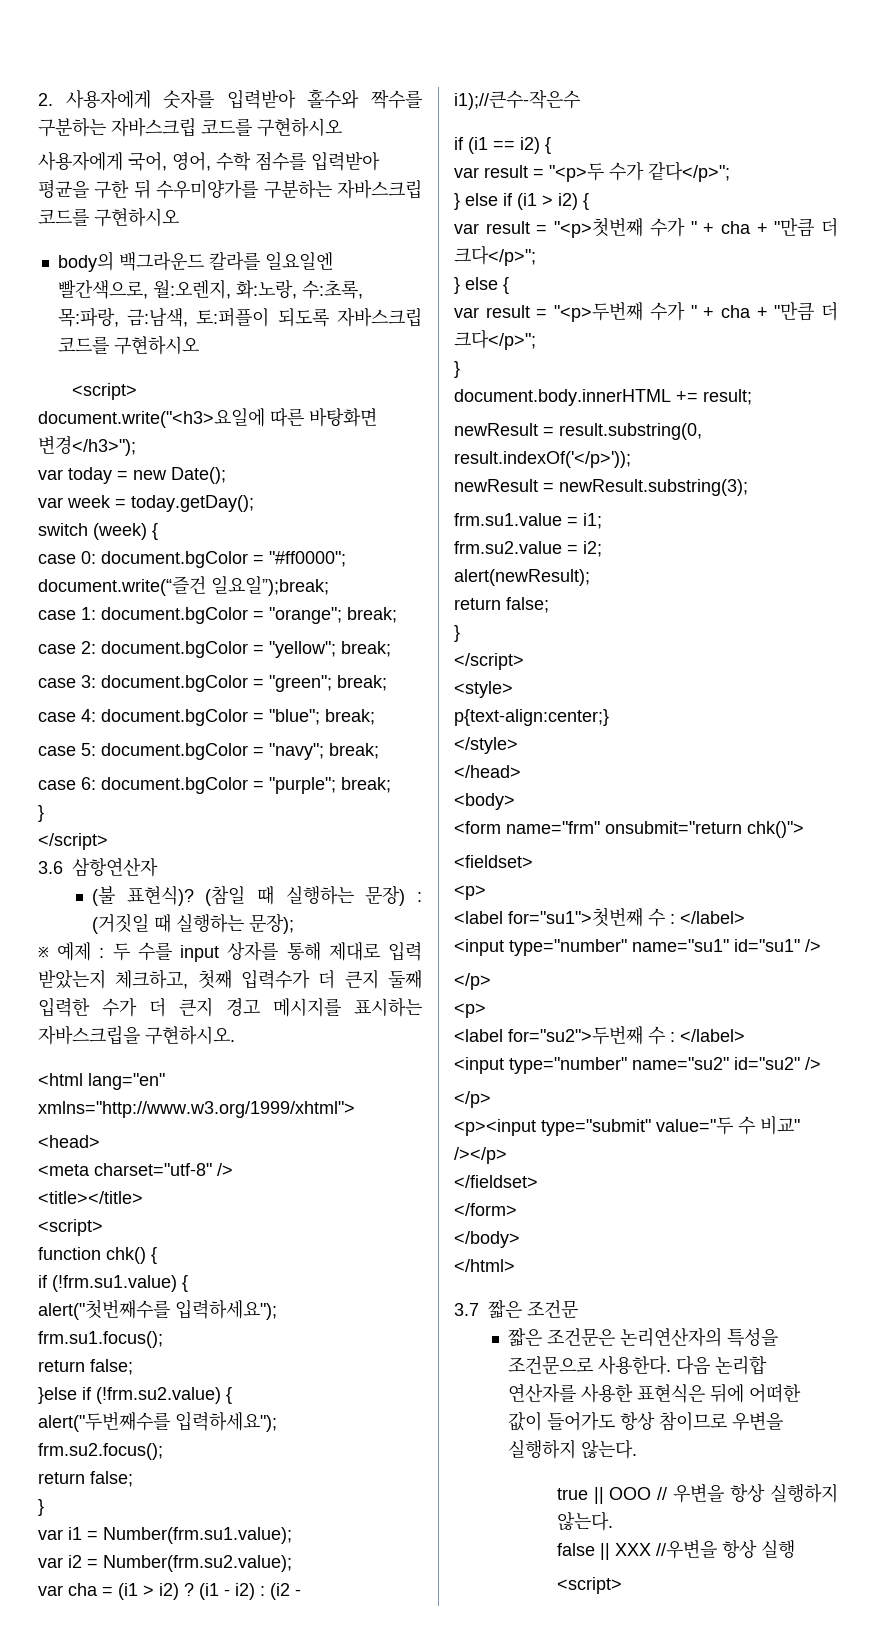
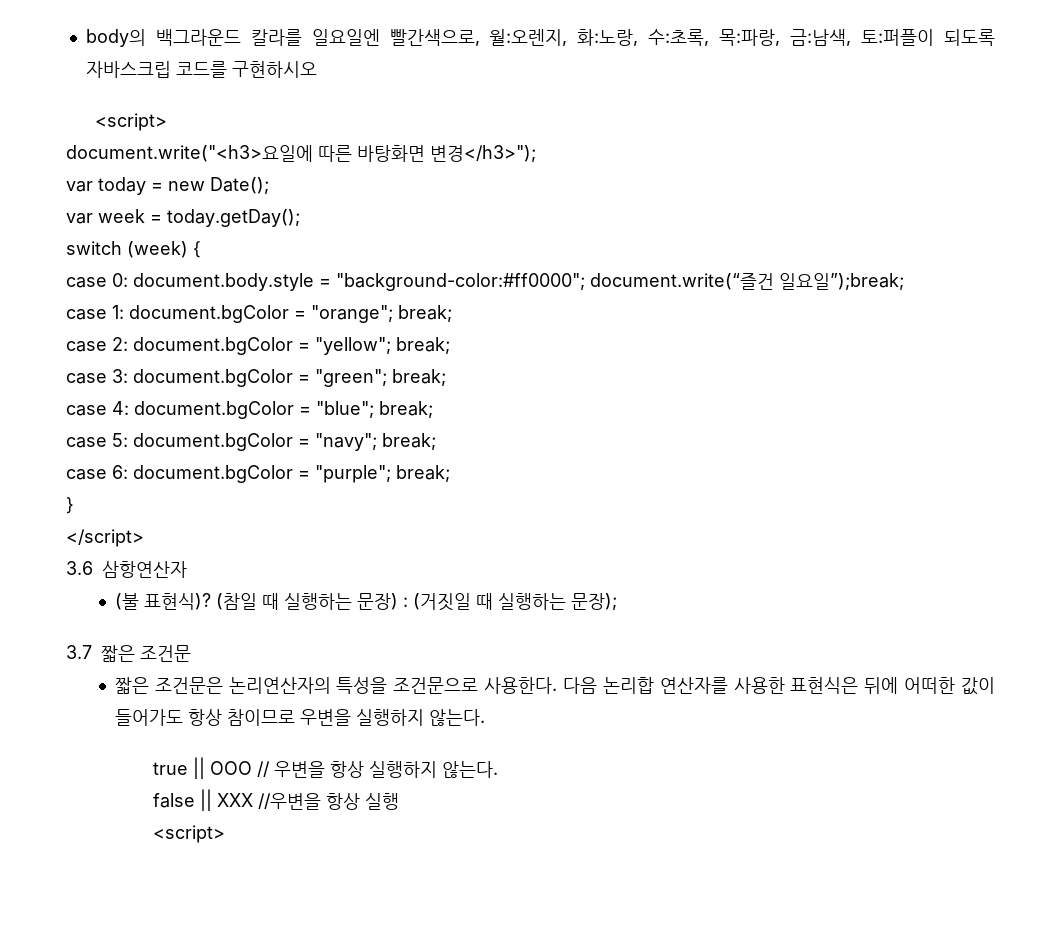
[38,89,422,109] [38,117,342,137] [38,151,380,171] [38,179,422,199] [38,208,179,227] 2. 사용자에게 숫자를 입력받아 홀수와 짝수를 구분하는 자바스크립 코드를 구현하시오 // 사용자에게 국어, 영어, 수학 점수를 입력받아 평균을 구한 뒤 수우미양가를 구분하는 자바스크립 코드를 구현하시오 // -> (85, 38) none
[101,551,346,568] document.bgColor = "#ff0000"; -> [133,273,585,291] document.body.style = "background-color:#ff0000";
[38,941,422,962] [38,969,422,989] [38,997,422,1017] [38,1025,235,1045] [38,1073,165,1090] [38,1101,355,1118] [38,1135,100,1148] [38,1163,233,1176] [38,1191,143,1204] [38,1219,103,1236] [38,1247,157,1264] [38,1275,188,1292] [38,1299,277,1320] [38,1331,163,1348] [38,1359,133,1375] [38,1387,232,1404] [38,1412,277,1432] [38,1443,163,1460] [38,1471,133,1487] [38,1499,44,1516] [38,1527,292,1544] [38,1555,292,1572] [38,1583,301,1600] [454,90,580,110] [454,137,551,154] [454,161,730,182] [454,193,589,210] [454,217,838,238] [454,245,536,266] [454,277,509,294] [454,302,838,322] [454,329,536,350] [454,361,460,378] [454,389,752,406] [454,423,702,440] [454,451,631,468] [454,479,748,496] [454,513,602,529] [454,541,602,557] [454,569,590,586] [454,597,549,613] [454,625,460,642] [454,653,524,670] [454,681,513,698] [454,709,609,726] [454,737,518,754] [454,765,521,778] [454,793,515,810] [454,821,804,838] [454,855,533,868] [454,885,486,900] [454,907,745,927] [454,939,821,956] [454,973,491,990] [454,1003,486,1018] [454,1026,745,1045] [454,1057,821,1074] [454,1091,491,1108] [454,1116,800,1136] [454,1147,507,1164] [454,1175,538,1188] [454,1203,517,1216] [454,1231,520,1248] [454,1259,515,1272] // ※ 예제 : 두 수를 input 상자를 통해 제대로 입력 받았는지 체크하고, 첫째 입력수가 더 큰지 둘째 입력한 수가 더 큰지 경고 메시지를 표시하는 자바스크립을 구현하시오. // <html lang="en" xmlns="http://www.w3.org/1999/xhtml"> // <head> // <meta charset="utf-8" /> // <title></title> // <script> // function chk() { // if (!frm.su1.value) { // alert("첫번째수를 입력하세요"); // frm.su1.focus(); // return false; // }else if (!frm.su2.value) { // alert("두번째수를 입력하세요"); // frm.su2.focus(); // return false; // } // var i1 = Number(frm.su1.value); // var i2 = Number(frm.su2.value); // var cha = (i1 > i2) ? (i1 - i2) : (i2 - i1);//큰수-작은수 // if (i1 == i2) { // var result = "<p>두 수가 같다</p>"; // } else if (i1 > i2) { // var result = "<p>첫번째 수가 " + cha + "만큼 더 크다</p>"; // } else { // var result = "<p>두번째 수가 " + cha + "만큼 더 크다</p>"; // } // document.body.innerHTML += result; // newResult = result.substring(0, result.indexOf('</p>')); // newResult = newResult.substring(3); // frm.su1.value = i1; // frm.su2.value = i2; // alert(newResult); // return false; // } // </script> // <style> // p{text-align:center;} // </style> // </head> // <body> // <form name="frm" onsubmit="return chk()"> // <fieldset> // <p> // <label for="su1">첫번째 수 : </label> // <input type="number" name="su1" id="su1" /> // </p> // <p> // <label for="su2">두번째 수 : </label> // <input type="number" name="su2" id="su2" /> // </p> // <p><input type="submit" value="두 수 비교" /></p> // </fieldset> // </form> // </body> // </html> -> (617, 601) none

